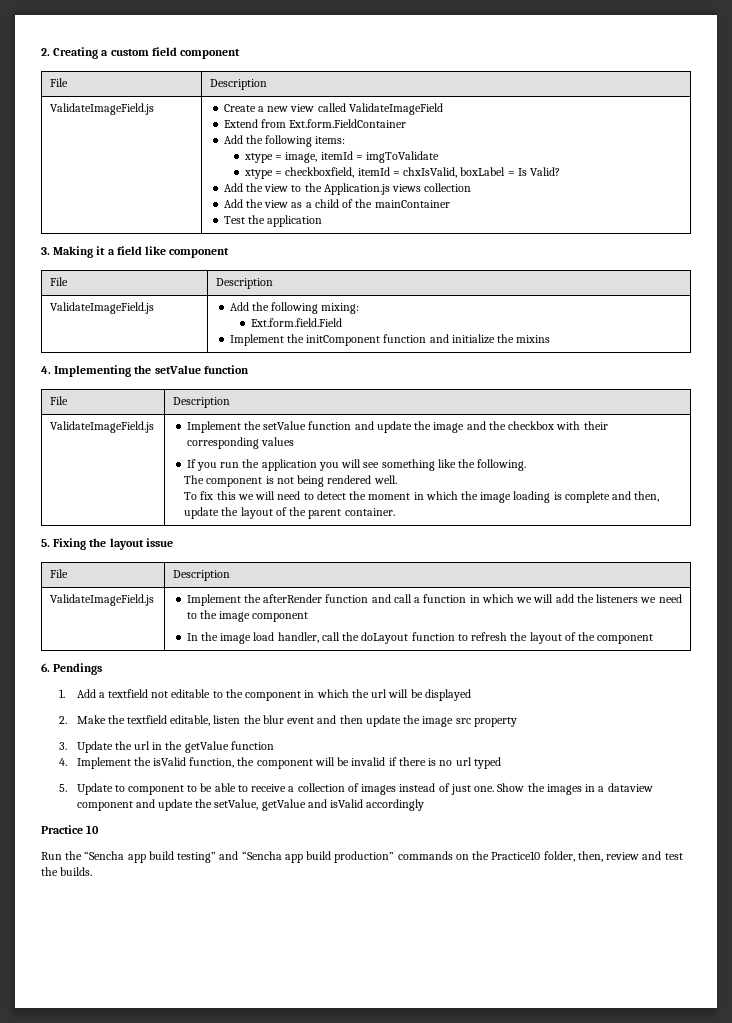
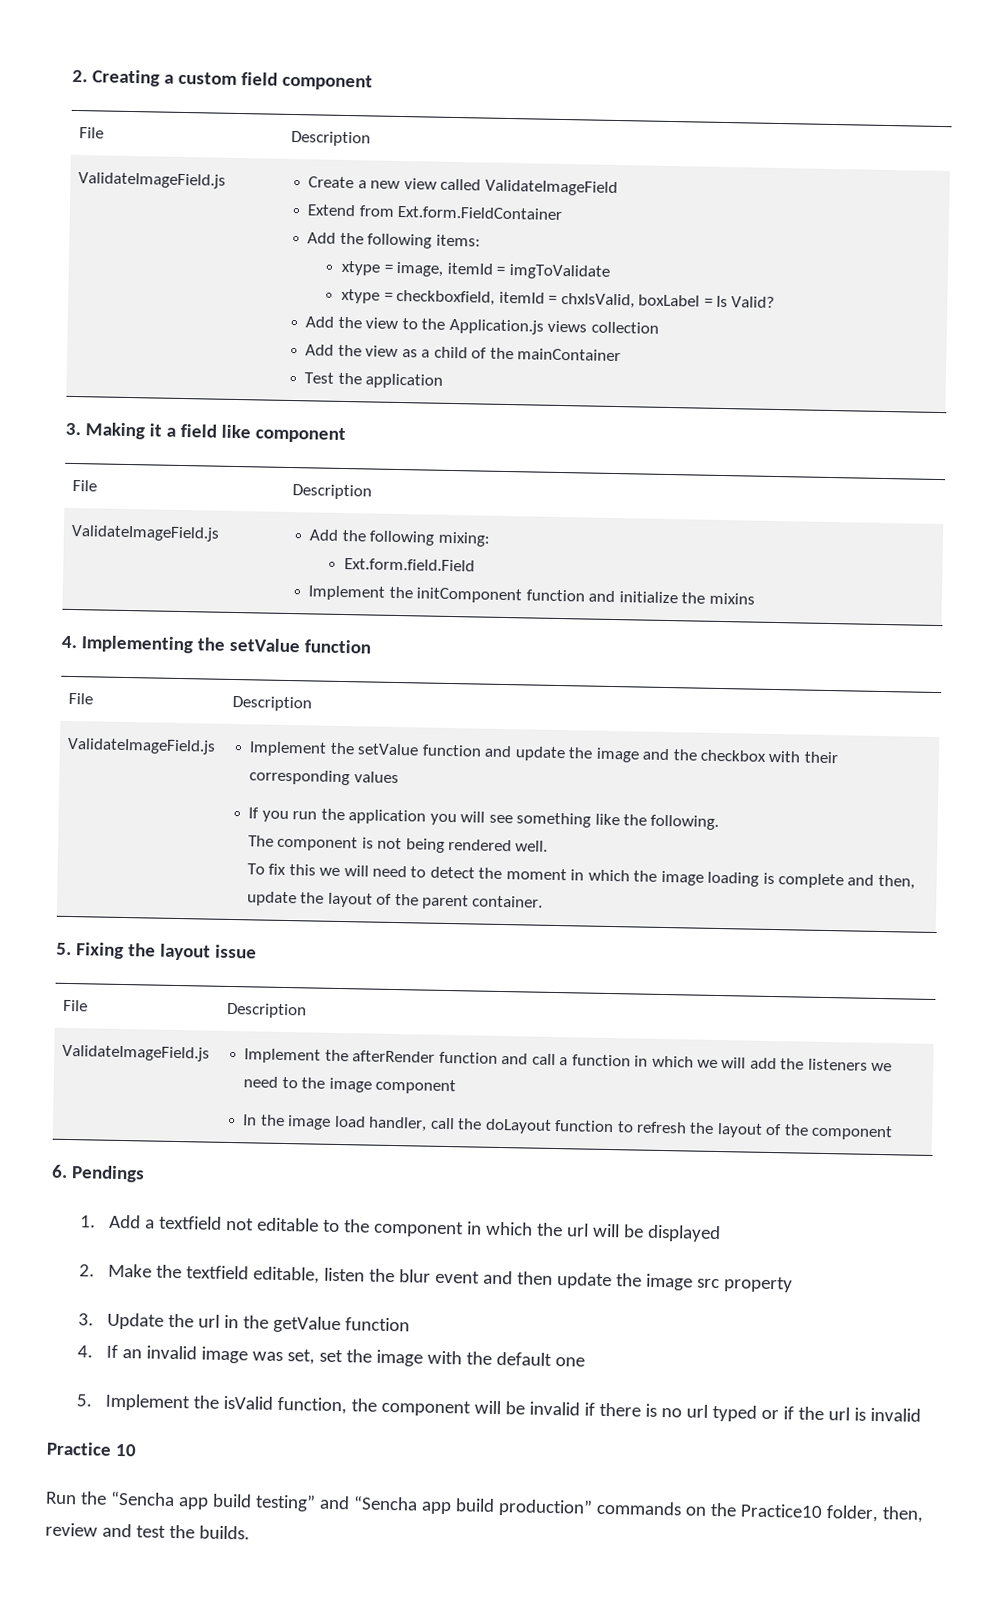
(67, 762) none -> [106,1344,586,1367] [76,1394,93,1407] If an invalid image was set, set the image with the default one // 5.
[58,783,653,795] [76,799,425,811] // 5. Update to component to be able to receive a collection of images instead of just one. Show the images in a dataview component and update the setValue, getValue and isValid accordingly -> [761,1406,922,1422] or if the url is invalid

